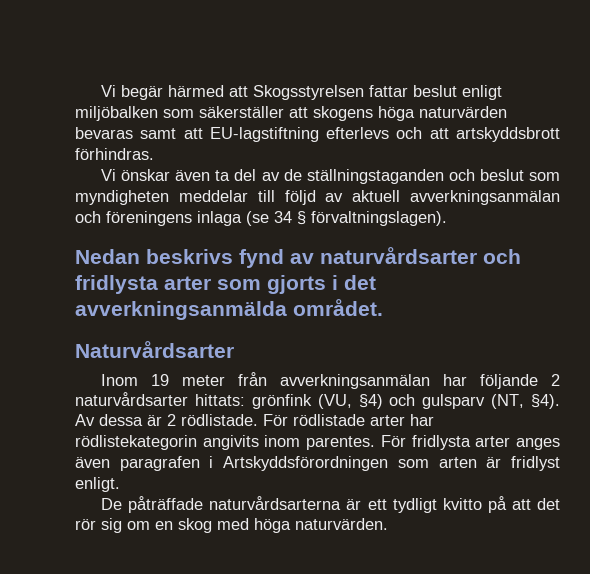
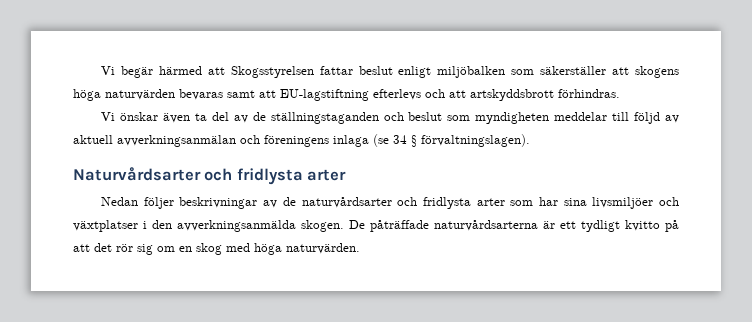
[75,249,314,268] Nedan beskrivs fynd av -> [73,167,347,185] [101,197,296,209] Naturvårdsarter och fridlysta arter // Nedan följer beskrivningar av de
[267,275,376,294] [75,299,383,320] [75,341,234,358] [101,372,560,389] [75,392,560,409] [75,414,434,426] [75,435,560,450] [75,456,560,471] [75,477,120,492] gjorts i det avverkningsanmälda området. // Naturvårdsarter // Inom 19 meter från avverkningsanmälan har följande 2 naturvårdsarter hittats: grönfink (VU, §4) och gulsparv (NT, §4). Av dessa är 2 rödlistade. För rödlistade arter har rödlistekategorin angivits inom parentes. För fridlysta arter anges även paragrafen i Artskyddsförordningen som arten är fridlyst enligt. // -> [538,197,680,209] [73,220,344,232] har sina livsmiljöer och växtplatser i den avverkningsanmälda skogen.

